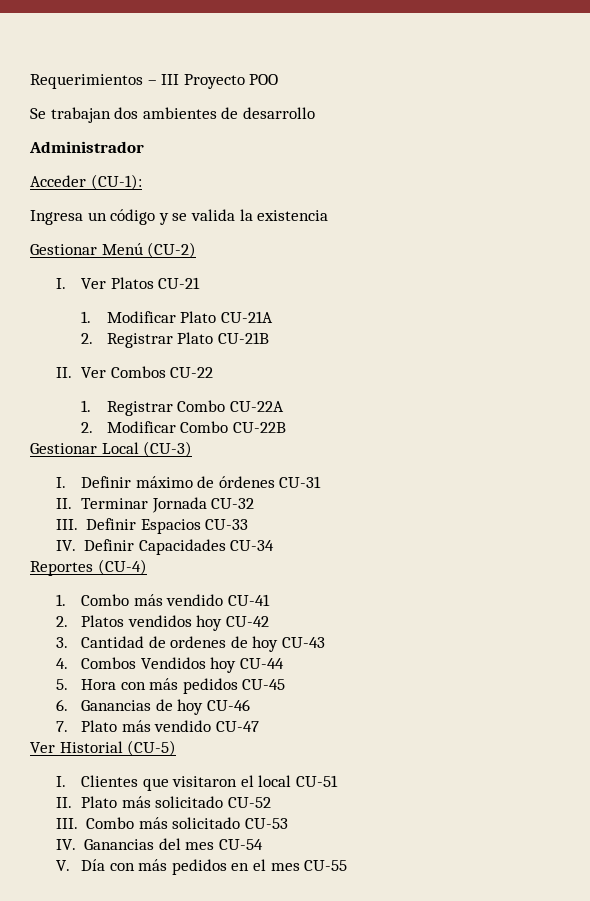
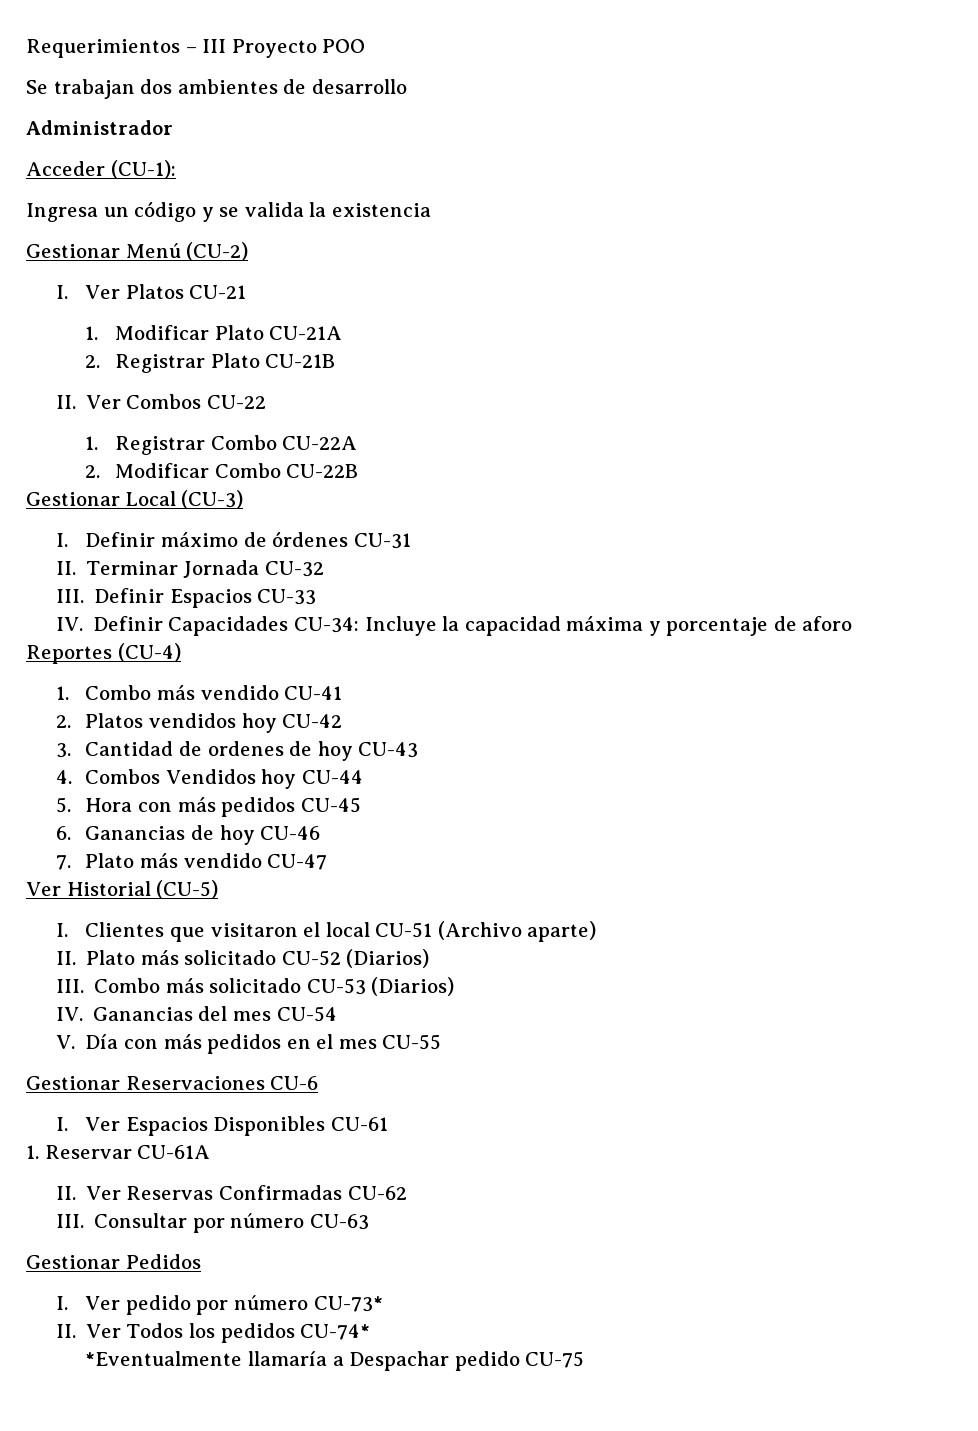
[230,540,275,551] CU-34 -> [294,616,853,636] CU-34: Incluye la capacidad máxima y porcentaje de aforo
(339, 781) none -> [437,921,597,942] (Archivo aparte)
(271, 802) none -> [346,949,430,968] (Diarios)
(288, 823) none -> [371,977,455,996] (Diarios)
(348, 865) none -> [26,1076,319,1090] [55,1116,389,1136] [26,1145,211,1159] [55,1185,407,1200] [55,1213,369,1233] [26,1254,201,1269] [55,1295,383,1315] [55,1323,371,1343] [85,1351,585,1371] // Gestionar Reservaciones CU-6 // I. Ver Espacios Disponibles CU-61 // 1. Reservar CU-61A // II. Ver Reservas Confirmadas CU-62 // III. Consultar por número CU-63 // Gestionar Pedidos // I. Ver pedido por número CU-73* // II. Ver Todos los pedidos CU-74* // *Eventualmente llamaría a Despachar pedido CU-75

